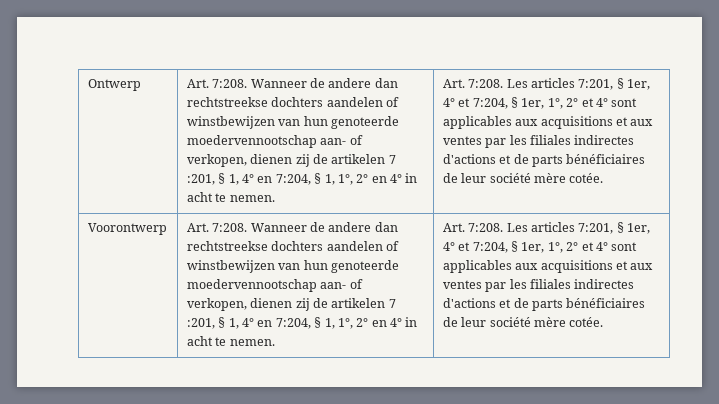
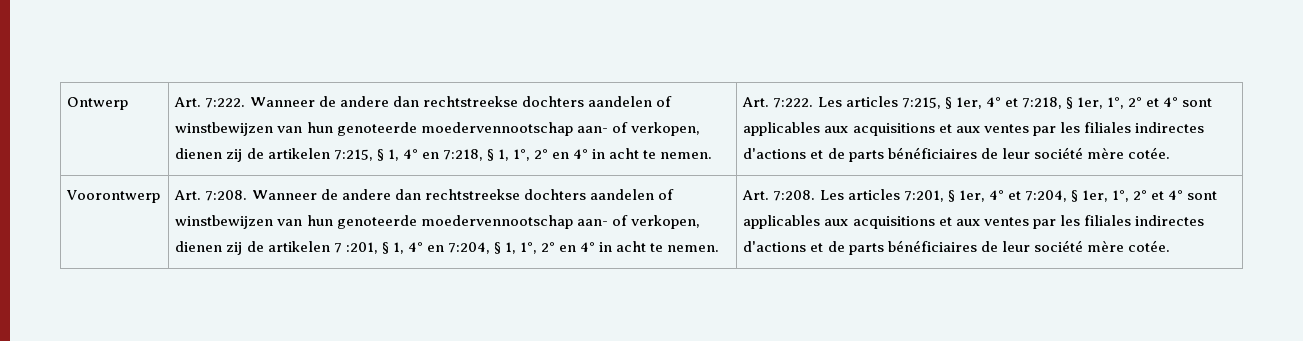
[212,79,248,88] 7:208. -> [205,98,246,108] 7:222.
[388,155,396,164] [186,173,311,185] 7 :201, § 1, 4° en 7:204, -> [333,149,483,161] 7:215, § 1, 4° en 7:218,
[468,78,651,90] [442,98,508,109] 7:208. Les articles 7:201, § 1er, 4° et 7:204, -> [773,96,1062,109] 7:222. Les articles 7:215, § 1er, 4° et 7:218,

